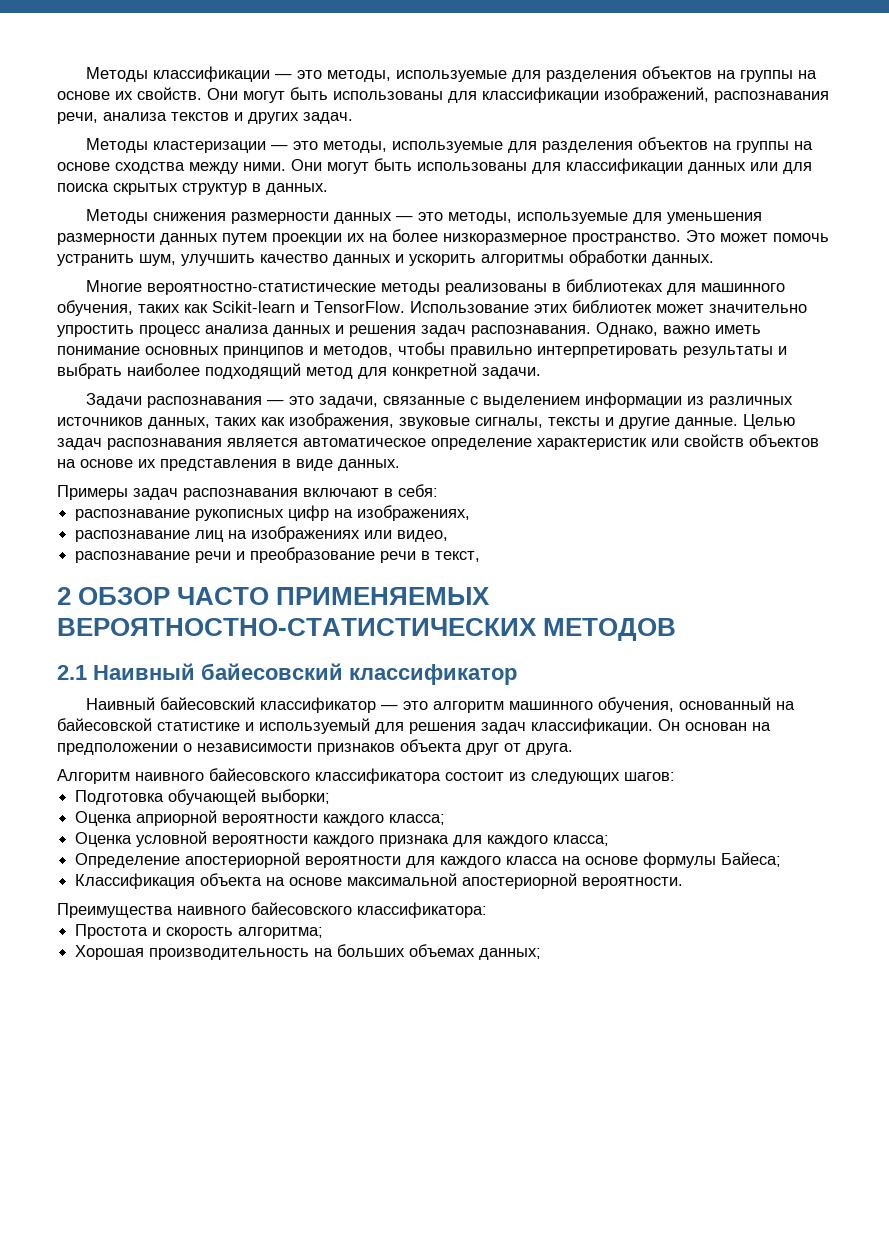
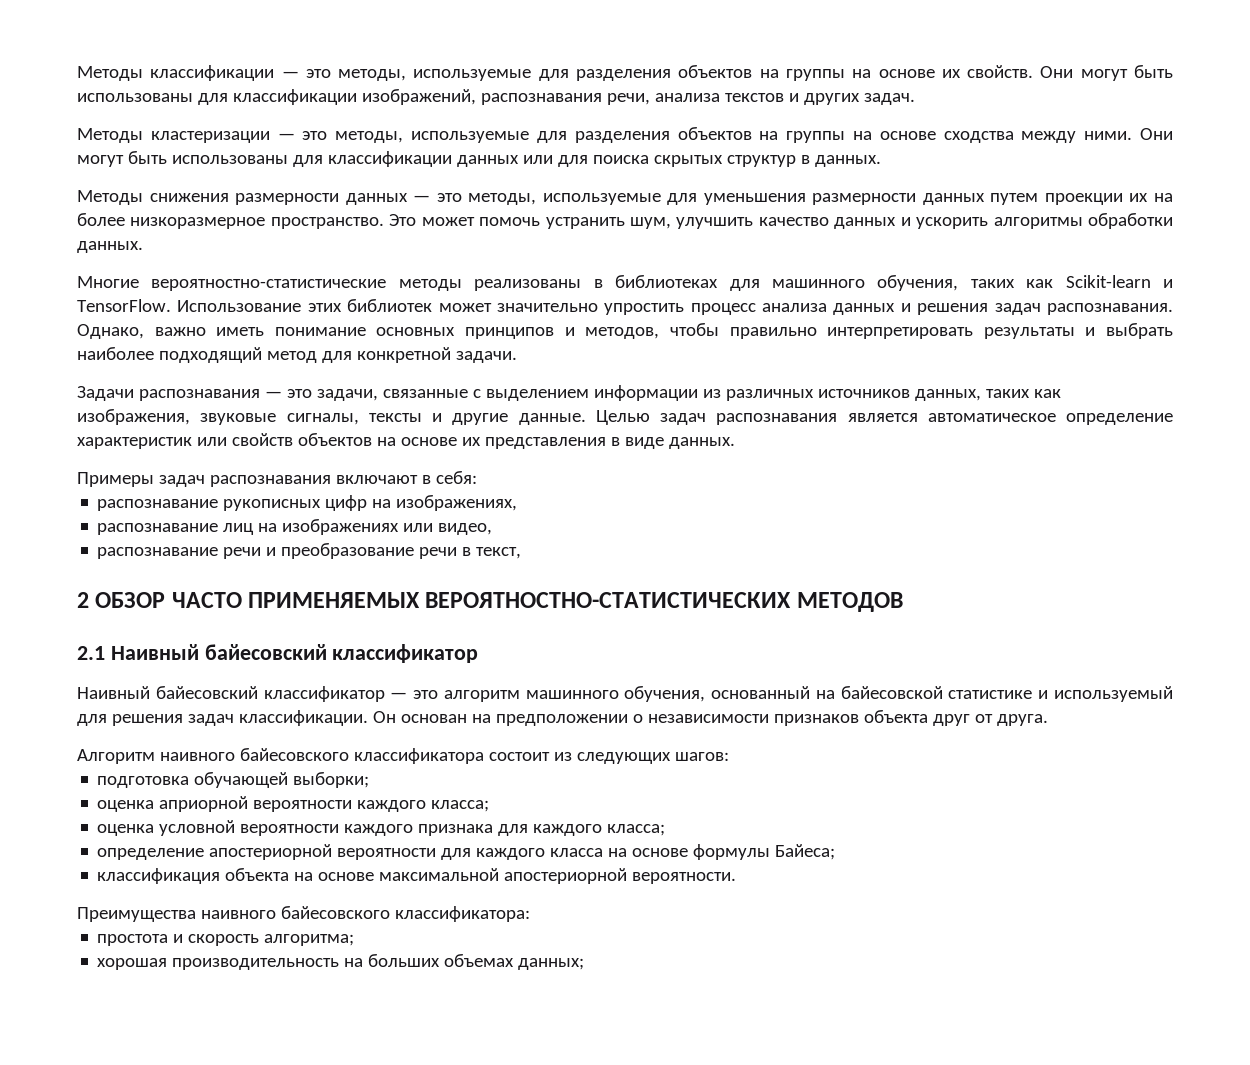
[75,790,165,805] Подготовка -> [97,776,190,788] подготовка
[75,811,133,826] Оценка -> [97,800,155,812] оценка
[75,832,133,847] Оценка -> [97,824,155,836] оценка
[75,853,181,868] Определение -> [97,848,205,860] определение
[75,873,196,889] Классификация -> [97,868,221,884] классификация
[75,924,149,939] Простота -> [97,934,169,946] простота
[75,945,145,960] Хорошая -> [97,958,168,970] хорошая

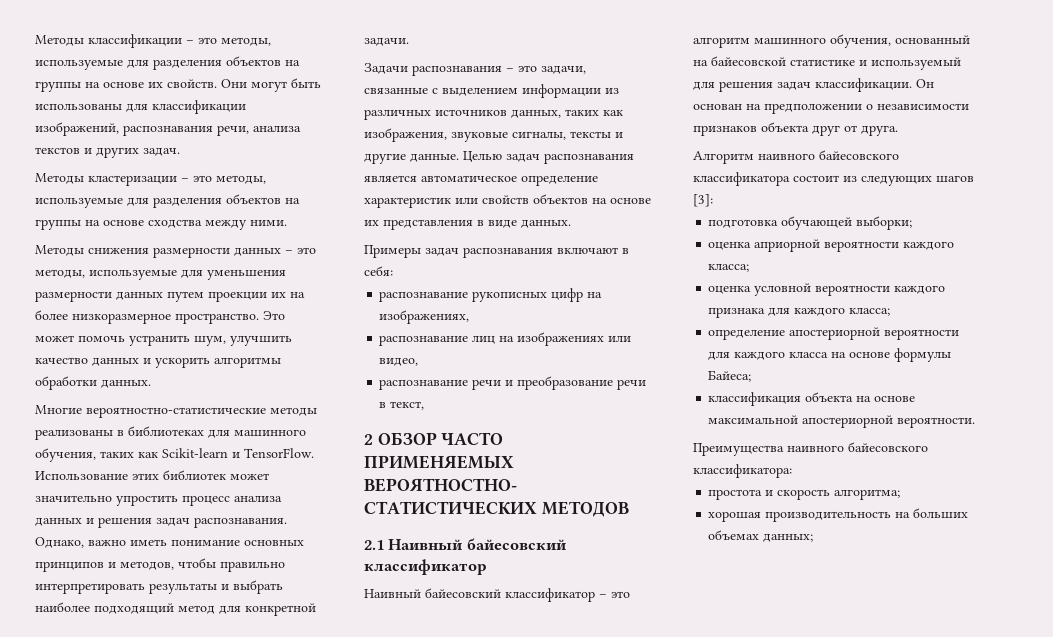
[281,71,299,78] — -> [186,40,194,44] –
[277,133,295,140] — -> [181,178,189,182] –
[1140,128,1173,140] [77,151,881,167] Они могут быть использованы для классификации данных или для поиска скрытых структур в данных. -> (287, 223) none
[413,195,431,202] — -> [285,250,293,254] –
[264,391,282,398] — -> [506,68,514,72] –
[390,692,408,699] — -> [599,594,607,598] –
[674,752,729,761] шагов: -> [936,175,974,183] [693,194,713,207] шагов [3]:

